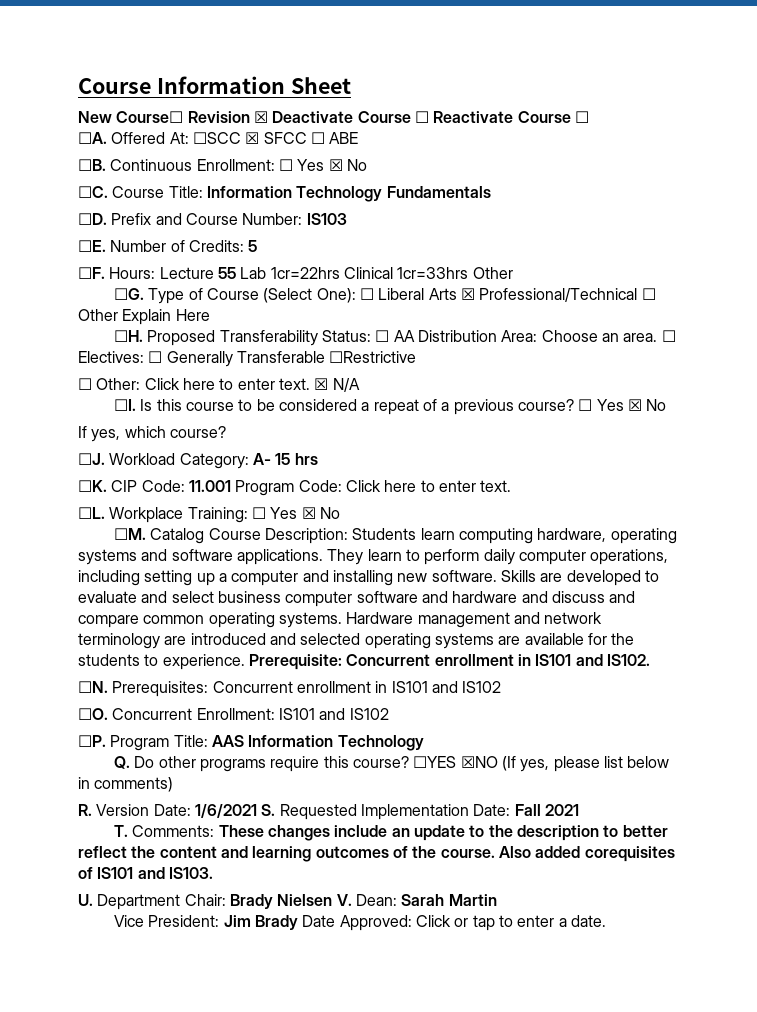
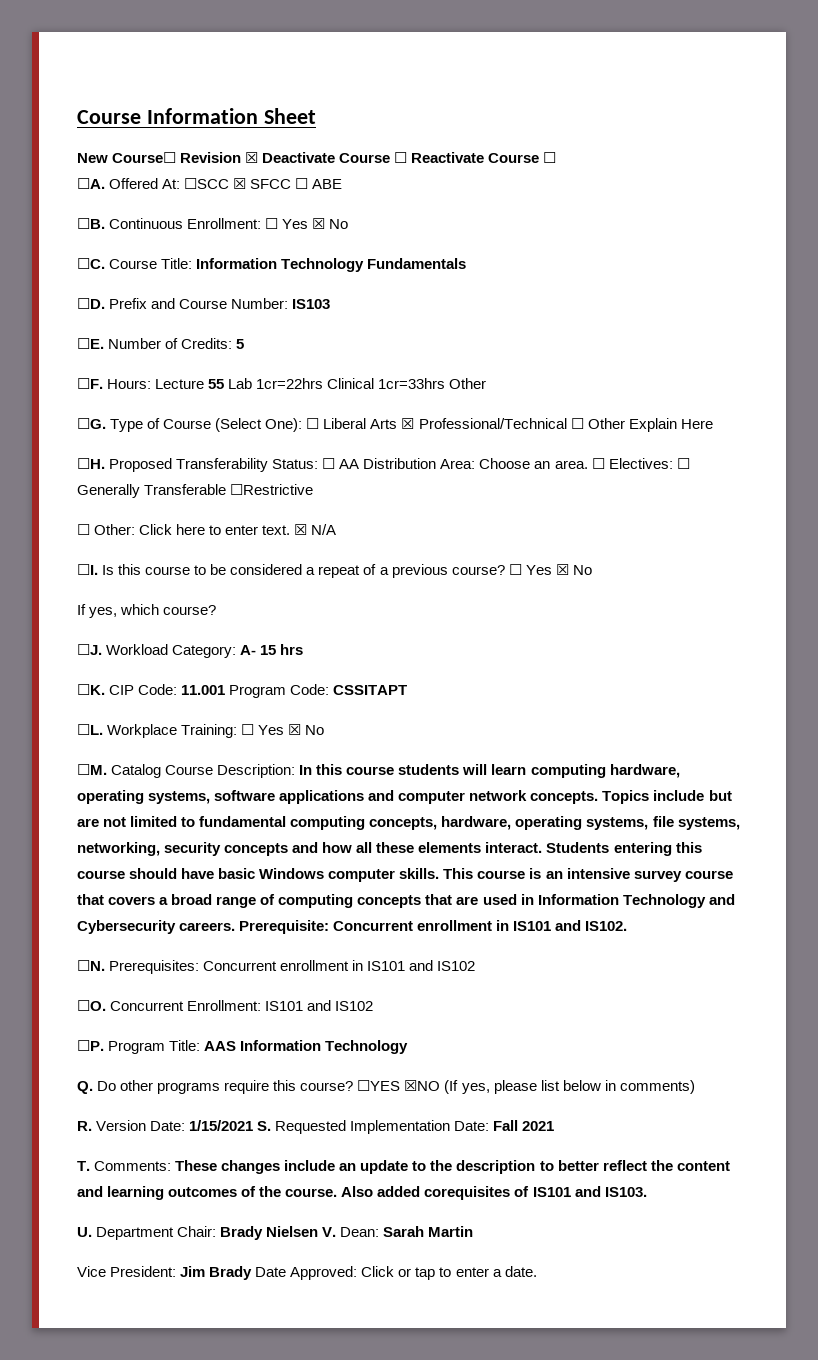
[345,480,512,492] Click here to enter text. -> [333,685,408,695] CSSITAPT
[352,528,677,544] [78,549,669,565] [78,570,659,586] [78,591,636,607] [78,612,603,628] [78,633,635,649] [78,654,245,670] Students learn computing hardware, operating systems and software applications. They learn to perform daily computer operations, including setting up a computer and installing new software. Skills are developed to evaluate and select business computer software and hardware and discuss and compare common operating systems. Hardware management and network terminology are introduced and selected operating systems are available for the students to experience. -> [299,764,680,778] [77,790,732,804] [77,816,740,830] [77,842,702,856] [77,868,733,882] [77,894,735,908] [77,920,236,934] In this course students will learn computing hardware, operating systems, software applications and computer network concepts. Topics include but are not limited to fundamental computing concepts, hardware, operating systems, file systems, networking, security concepts and how all these elements interact. Students entering this course should have basic Windows computer skills. This course is an intensive survey course that covers a broad range of computing concepts that are used in Information Technology and Cybersecurity careers.
[194,804,257,818] 1/6/2021 -> [189,1120,254,1131] 1/15/2021

